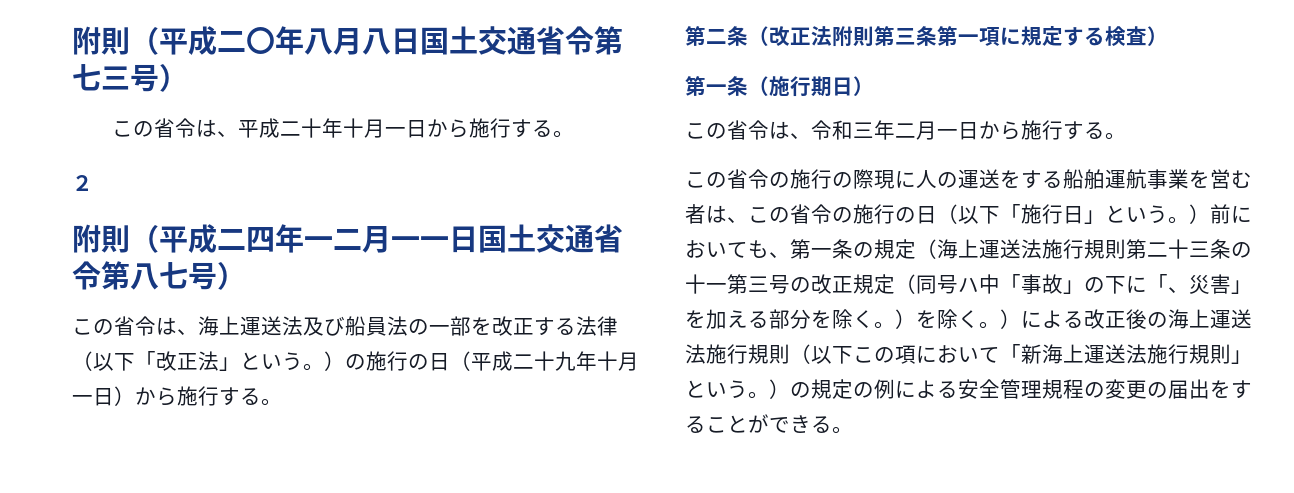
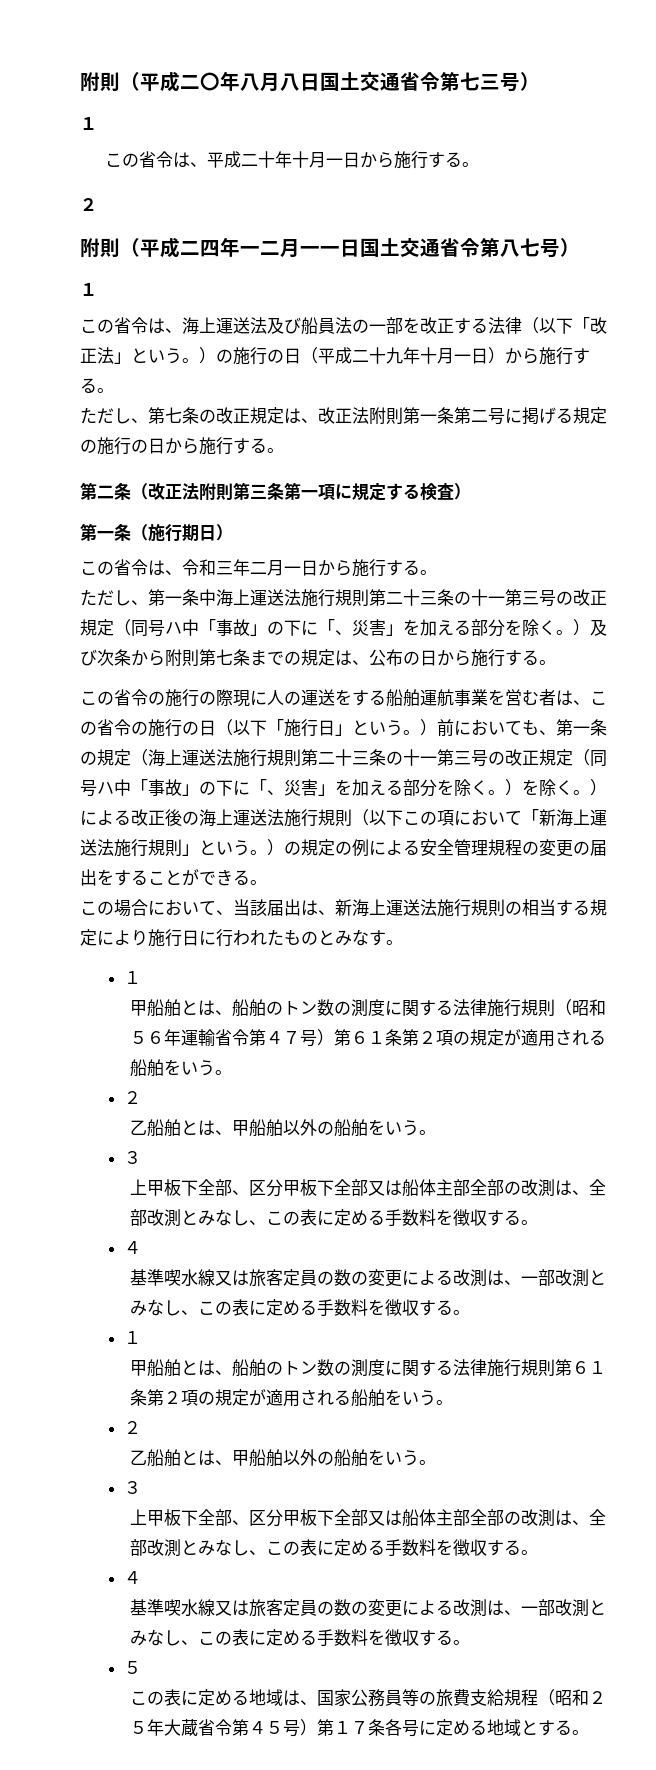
(188, 78) none -> [80,117,97,130] // １
(246, 276) none -> [80,283,97,296] // １
(282, 402) none -> [80,407,607,425] [80,437,284,455] // ただし、第七条の改正規定は、改正法附則第一条第二号に掲げる規定の施行の日から施行する。
(1126, 136) none -> [80,589,607,607] [80,619,607,637] [80,649,556,667] // ただし、第一条中海上運送法施行規則第二十三条の十一第三号の改正規定（同号ハ中「事故」の下に「、災害」を加える部分を除く。）及び次条から附則第七条までの規定は、公布の日から施行する。
(853, 430) none -> [80,899,607,917] [80,929,403,947] [123,971,141,984] [130,999,607,1017] [130,1029,607,1047] [130,1059,233,1077] [123,1091,141,1104] [130,1119,437,1137] [123,1151,141,1164] [130,1179,607,1197] [130,1209,539,1227] [123,1241,141,1254] [130,1269,607,1287] [130,1299,471,1317] [123,1331,141,1344] [130,1359,607,1377] [130,1389,454,1407] [123,1421,141,1434] [130,1449,437,1467] [123,1481,141,1494] [130,1509,607,1527] [130,1539,539,1557] [123,1571,141,1584] [130,1599,607,1617] [130,1629,471,1647] [123,1661,141,1674] [130,1689,607,1707] [130,1719,590,1737] // この場合において、当該届出は、新海上運送法施行規則の相当する規定により施行日に行われたものとみなす。 // １ // 甲船舶とは、船舶のトン数の測度に関する法律施行規則（昭和５６年運輸省令第４７号）第６１条第２項の規定が適用される船舶をいう。 // ２ // 乙船舶とは、甲船舶以外の船舶をいう。 // ３ // 上甲板下全部、区分甲板下全部又は船体主部全部の改測は、全部改測とみなし、この表に定める手数料を徴収する。 // ４ // 基準喫水線又は旅客定員の数の変更による改測は、一部改測とみなし、この表に定める手数料を徴収する。 // １ // 甲船舶とは、船舶のトン数の測度に関する法律施行規則第６１条第２項の規定が適用される船舶をいう。 // ２ // 乙船舶とは、甲船舶以外の船舶をいう。 // ３ // 上甲板下全部、区分甲板下全部又は船体主部全部の改測は、全部改測とみなし、この表に定める手数料を徴収する。 // ４ // 基準喫水線又は旅客定員の数の変更による改測は、一部改測とみなし、この表に定める手数料を徴収する。 // ５ // この表に定める地域は、国家公務員等の旅費支給規程（昭和２５年大蔵省令第４５号）第１７条各号に定める地域とする。

